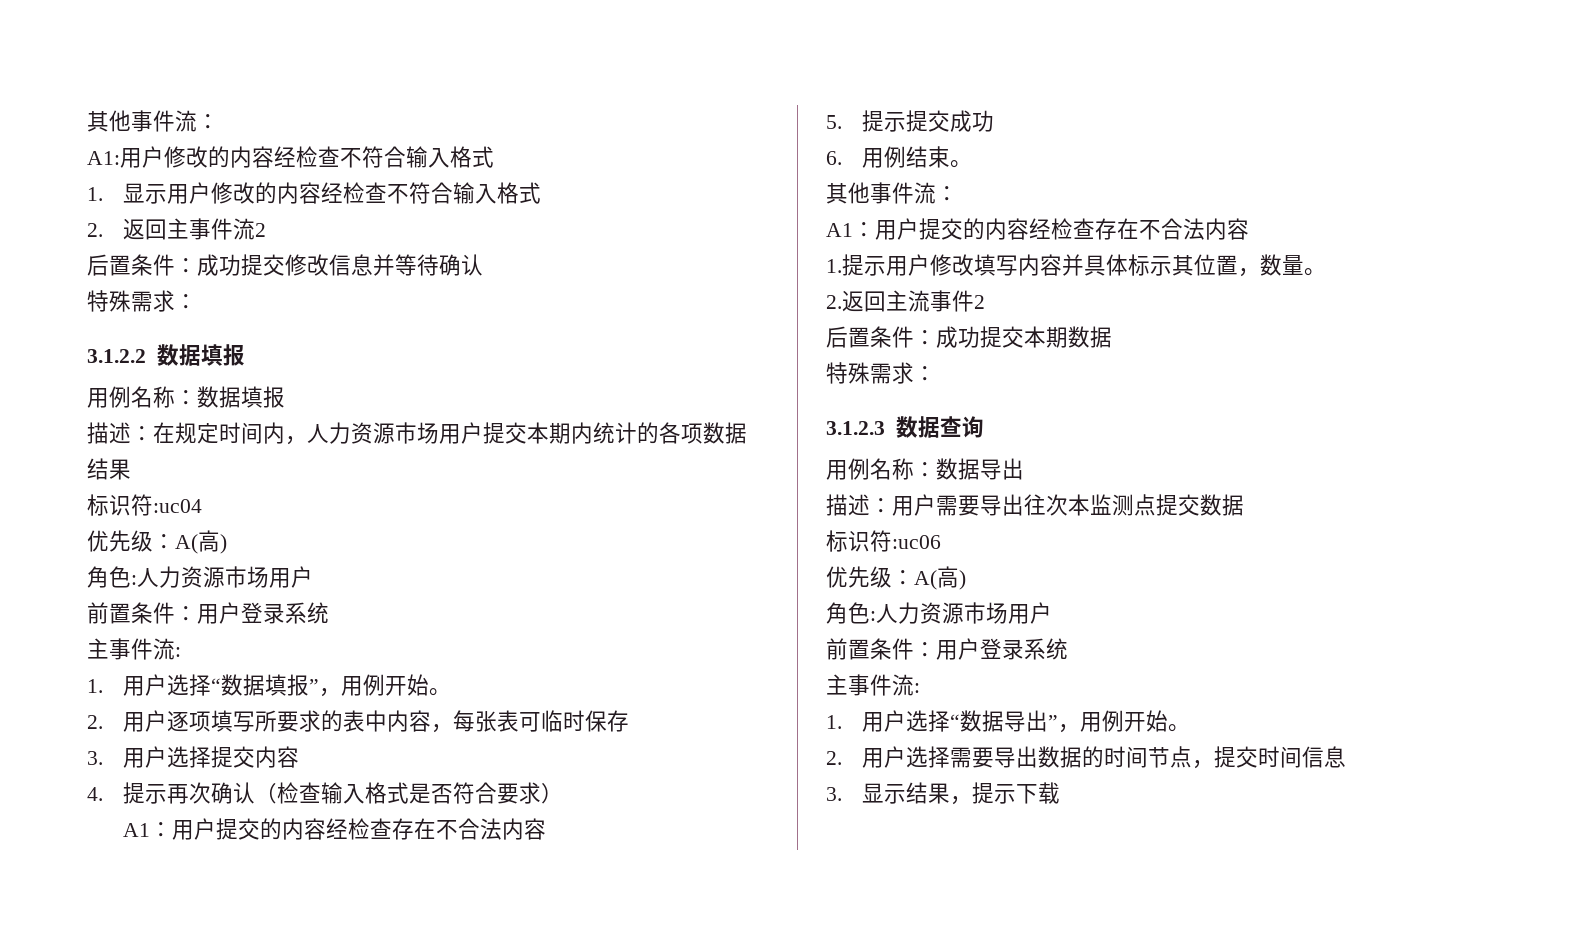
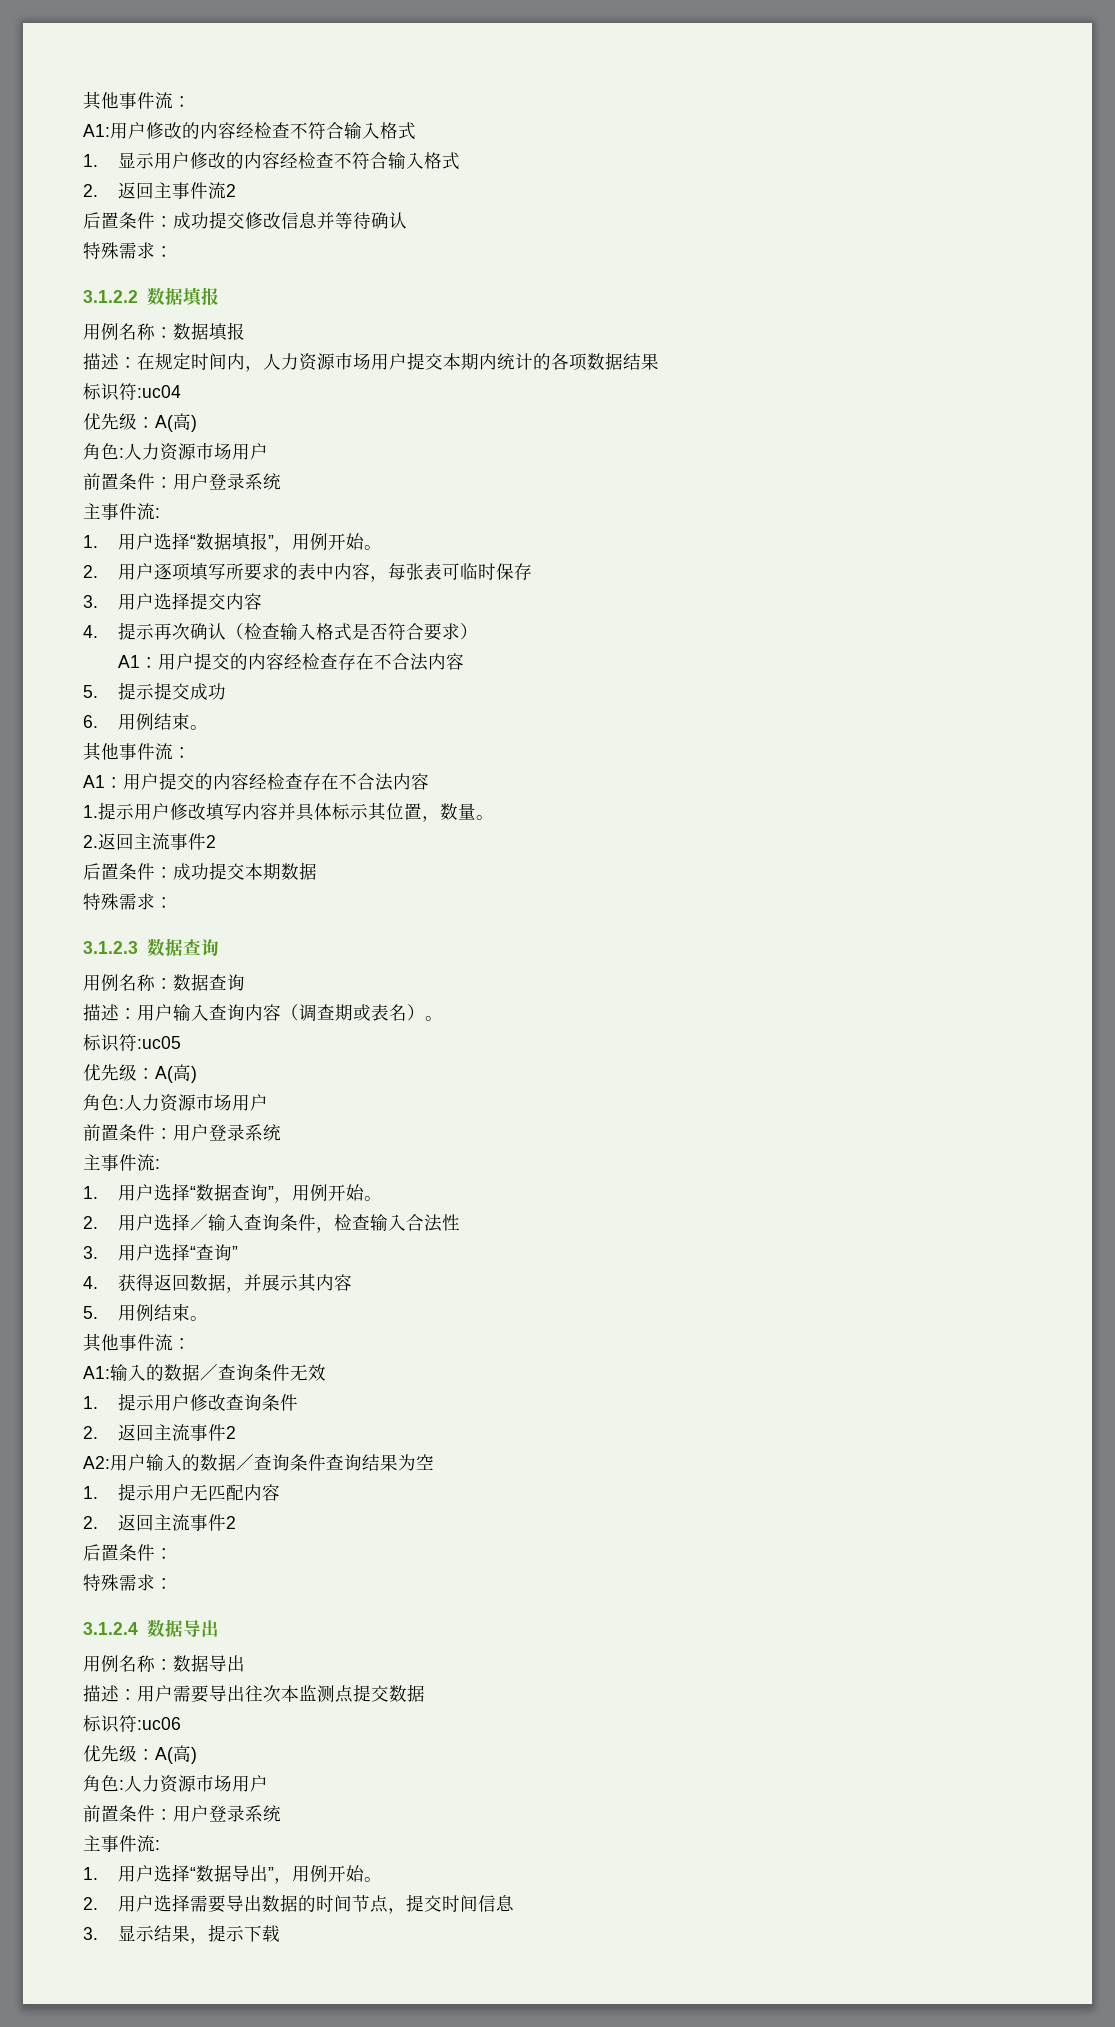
(984, 427) none -> [83,973,245,991] [83,1004,443,1022] [83,1034,181,1052] [83,1064,197,1083] [83,1093,268,1112] [83,1124,281,1141] [83,1154,160,1171] [83,1183,382,1203] [83,1213,460,1233] [83,1243,238,1261] [83,1273,352,1293] [83,1304,208,1321] [83,1333,191,1352] [83,1363,326,1381] [83,1393,298,1411] [83,1424,236,1441] [83,1453,434,1471] [83,1483,280,1501] [83,1514,236,1531] [83,1544,173,1561] [83,1574,173,1592] [83,1619,219,1638] // 用例名称：数据查询 // 描述：用户输入查询内容（调查期或表名）。 // 标识符:uc05 // 优先级：A(高) // 角色:人力资源市场用户 // 前置条件：用户登录系统 // 主事件流: // 1.用户选择“数据查询”，用例开始。 // 2.用户选择／输入查询条件，检查输入合法性 // 3.用户选择“查询” // 4.获得返回数据，并展示其内容 // 5.用例结束。 // 其他事件流： // A1:输入的数据／查询条件无效 // 1.提示用户修改查询条件 // 2.返回主流事件2 // A2:用户输入的数据／查询条件查询结果为空 // 1.提示用户无匹配内容 // 2.返回主流事件2 // 后置条件： // 特殊需求： // 3.1.2.4数据导出

